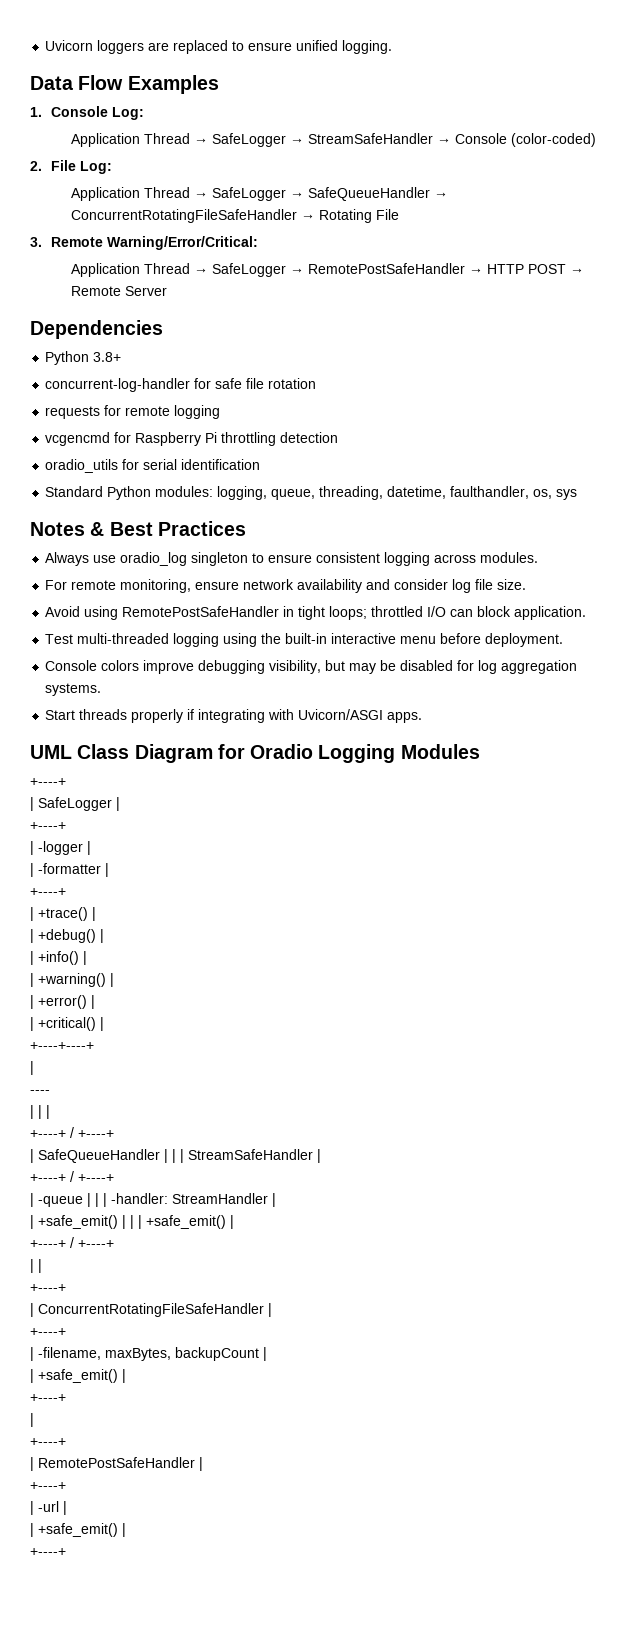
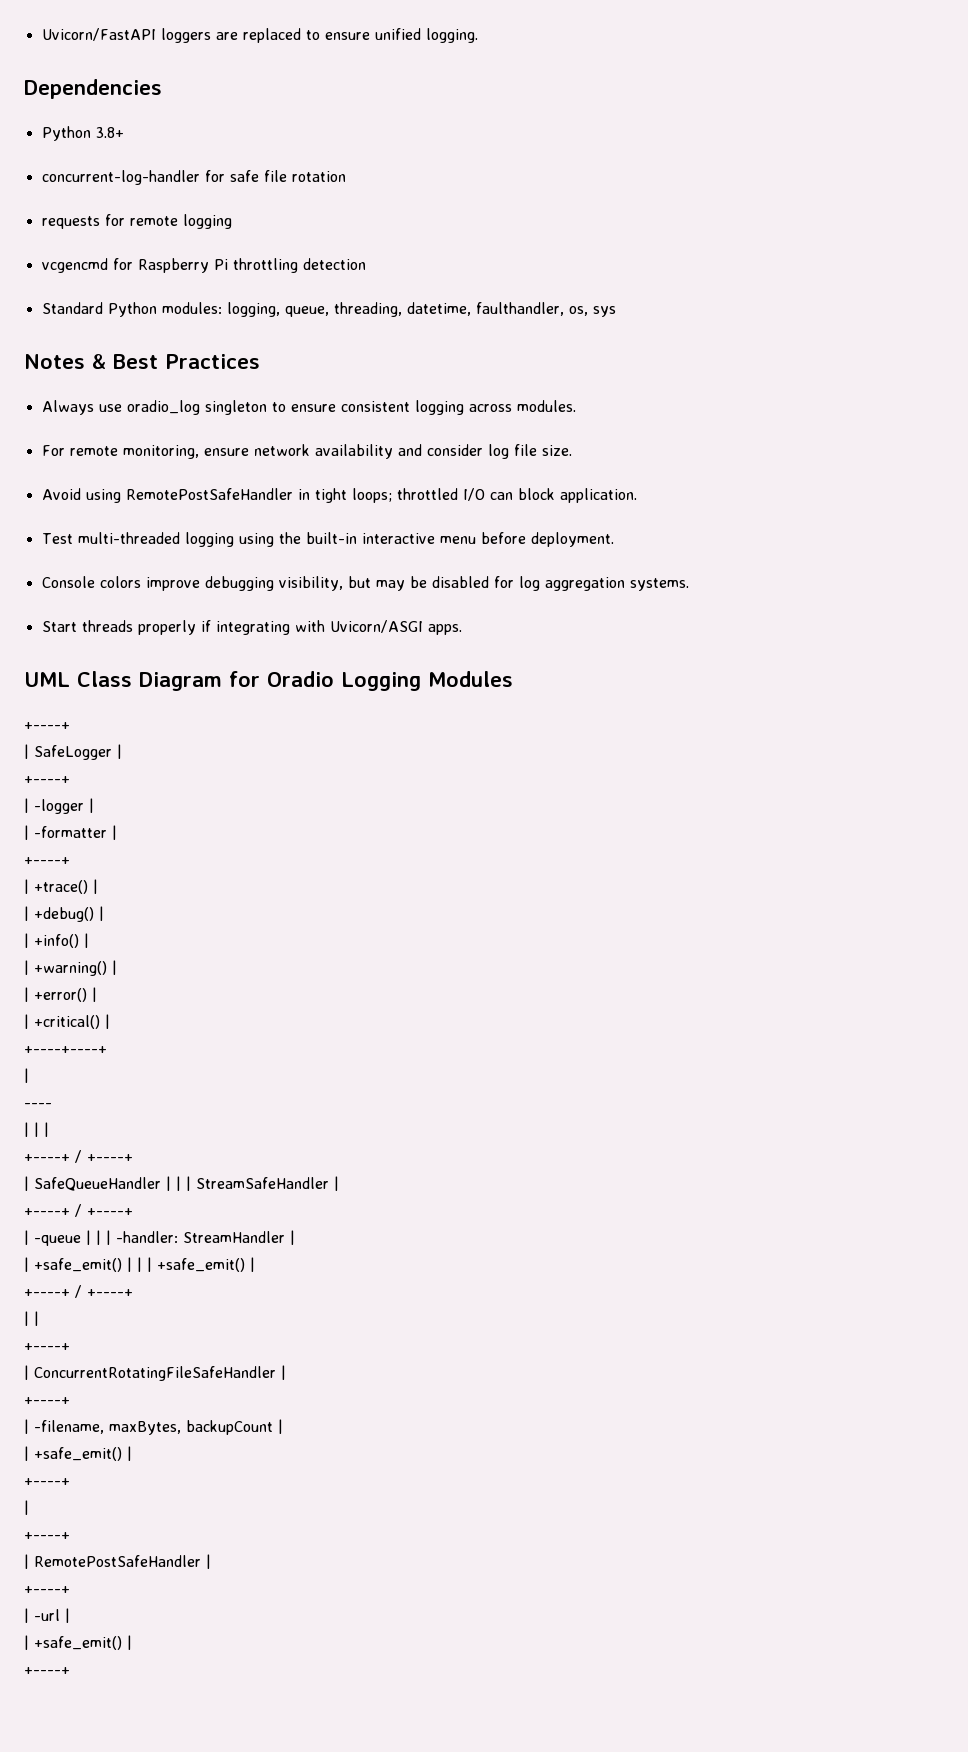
[45,40,94,51] Uvicorn -> [41,28,156,41] Uvicorn/FastAPI
[30,75,219,94] [30,106,144,120] [71,133,597,147] [30,160,112,174] [71,187,449,201] [71,209,400,223] [30,236,258,250] [71,263,585,277] [71,286,168,296] // Data Flow Examples // 1. Console Log: // Application Thread → SafeLogger → StreamSafeHandler → Console (color-coded) // 2. File Log: // Application Thread → SafeLogger → SafeQueueHandler → ConcurrentRotatingFileSafeHandler → Rotating File // 3. Remote Warning/Error/Critical: // Application Thread → SafeLogger → RemotePostSafeHandler → HTTP POST → Remote Server -> (478, 35) none
[45,459,261,473] // oradio_utils for serial identification -> (366, 264) none

